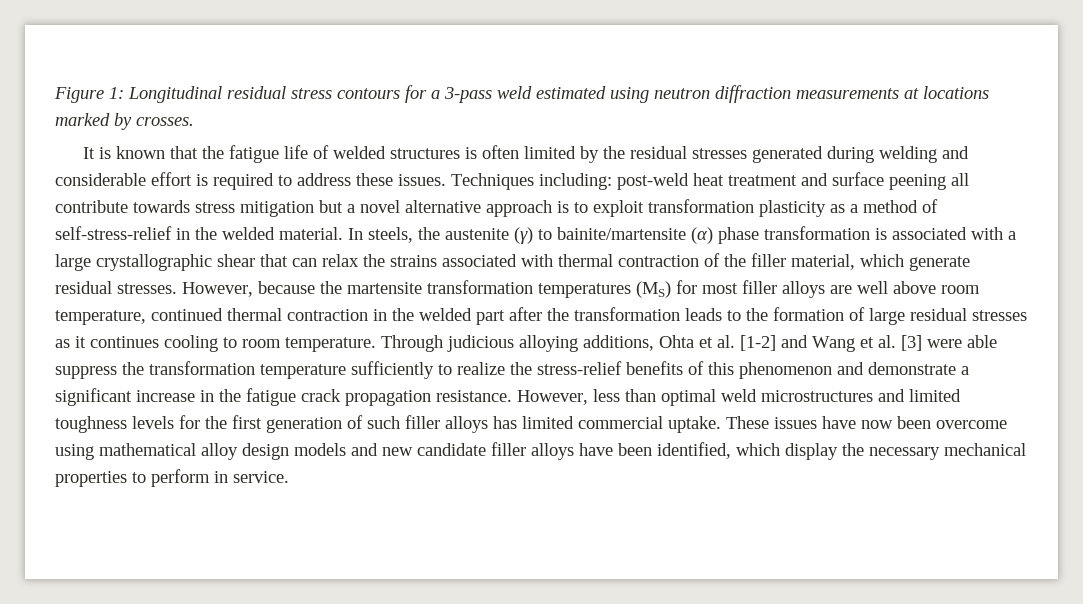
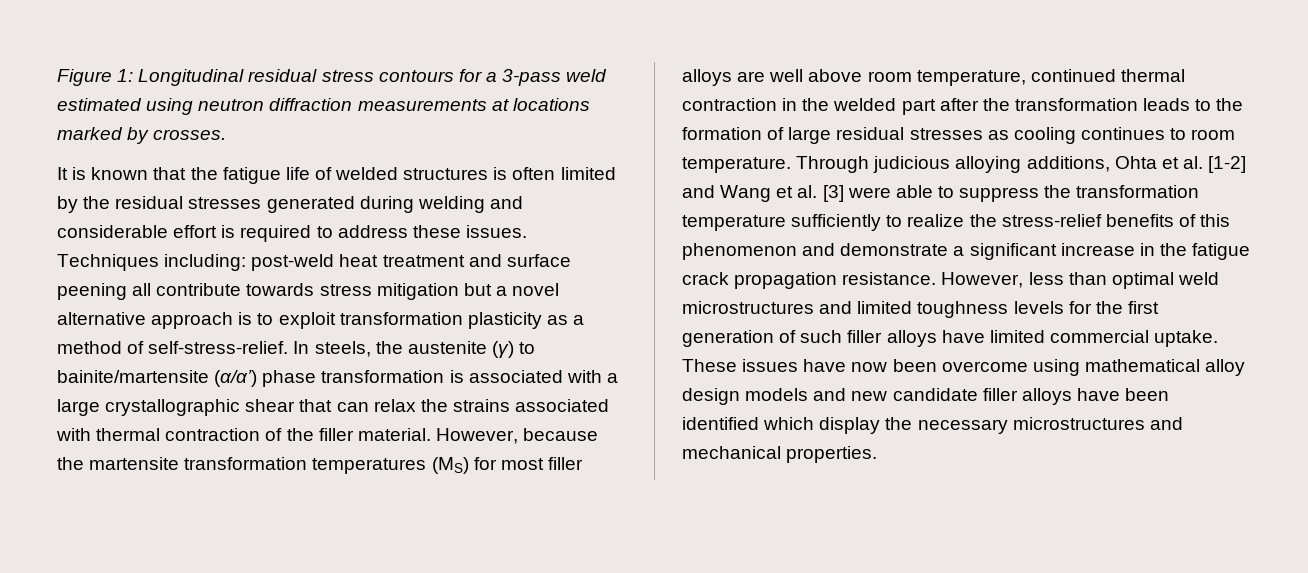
[55,226,343,240] self-stress-relief in the welded material. -> [148,341,289,354] self-stress-relief.
[691,227,713,244] (α) -> [214,370,258,387] (α/α’)
[791,254,970,271] [55,281,177,294] material, which generate residual stresses. -> [357,428,431,441] material.
[75,335,218,352] it continues cooling -> [1013,127,1165,144] cooling continues
(997, 341) none -> [937,186,954,198] to
[493,416,517,429] has -> [941,330,985,343] have
[657,442,731,459] identified, -> [682,417,759,430] identified
[944,443,1026,456] [55,469,289,487] mechanical properties to perform in service. -> [1012,417,1183,430] [682,446,878,463] microstructures and mechanical properties.

